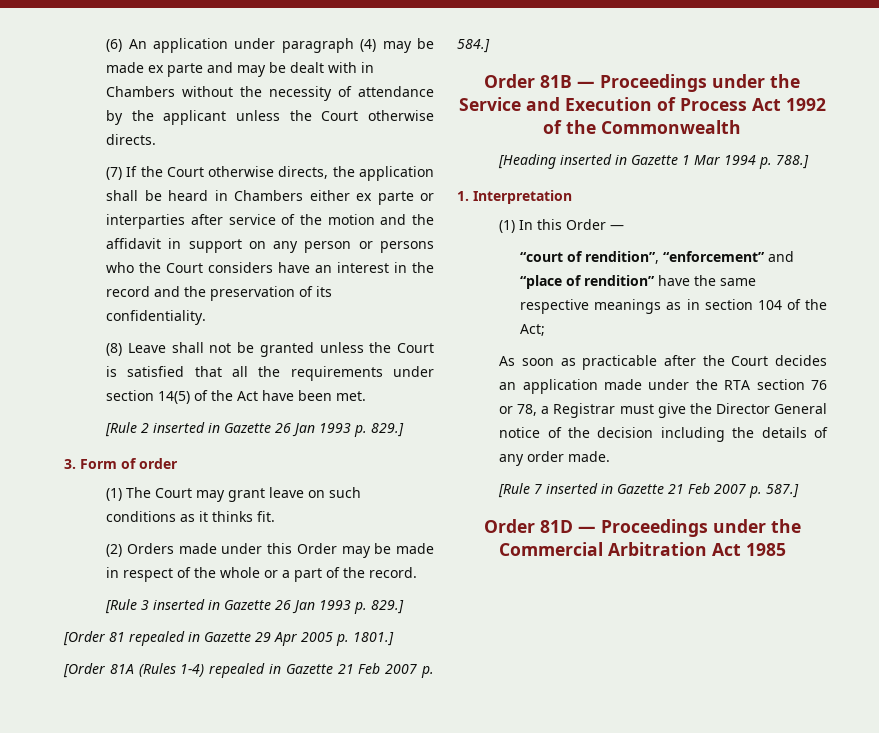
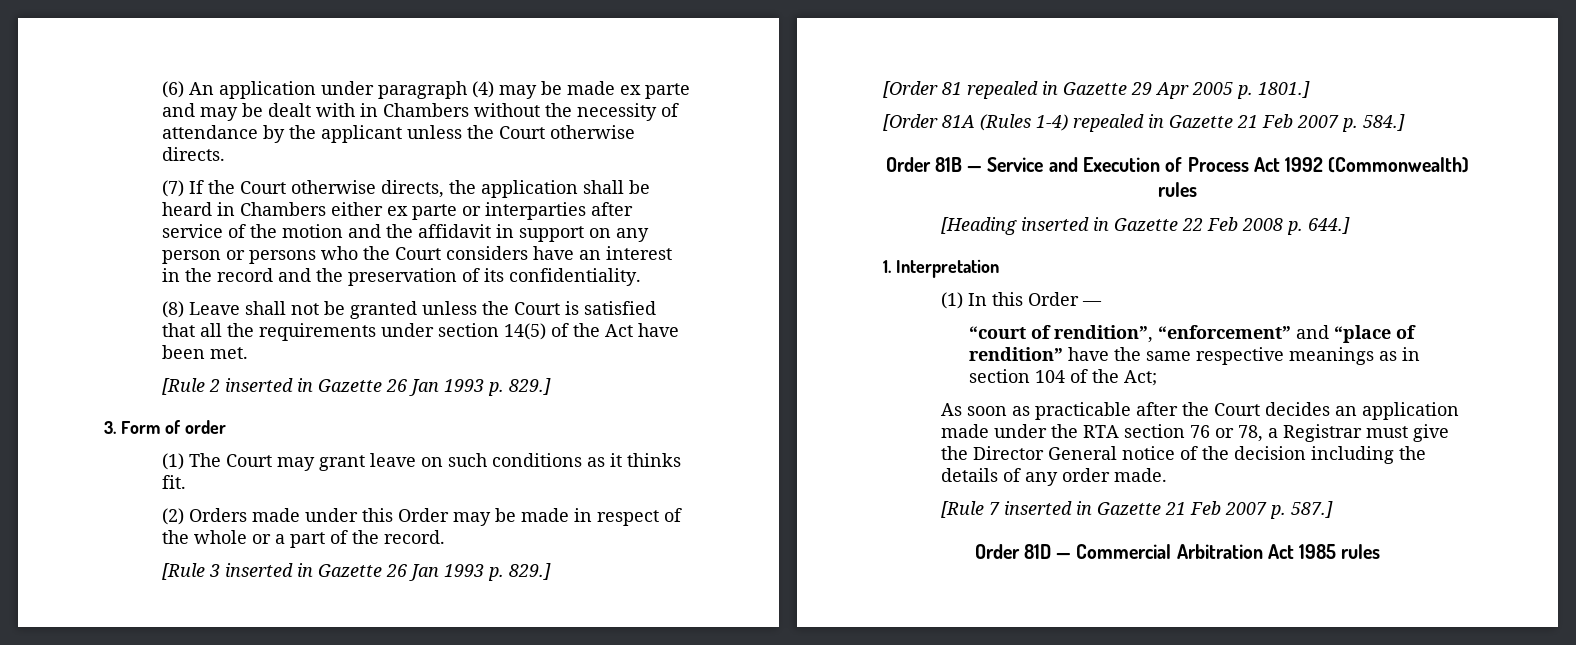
[600,74,800,92] Proceedings under the -> (983, 169) none
[543,120,741,134] of the Commonwealth -> [1328,157,1470,173] [1158,182,1197,197] (Commonwealth) rules
[682,155,810,169] 1 Mar 1994 p. 788.] -> [1181,217,1350,235] 22 Feb 2008 p. 644.]
[600,519,801,537] Proceedings under the -> (1072, 556) none
(786, 549) none -> [1341,544,1381,559] rules

